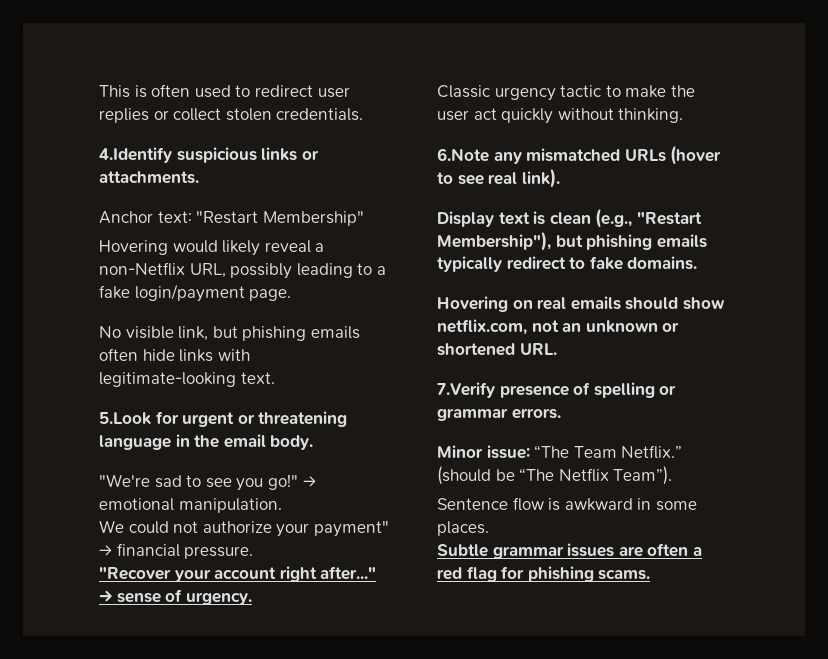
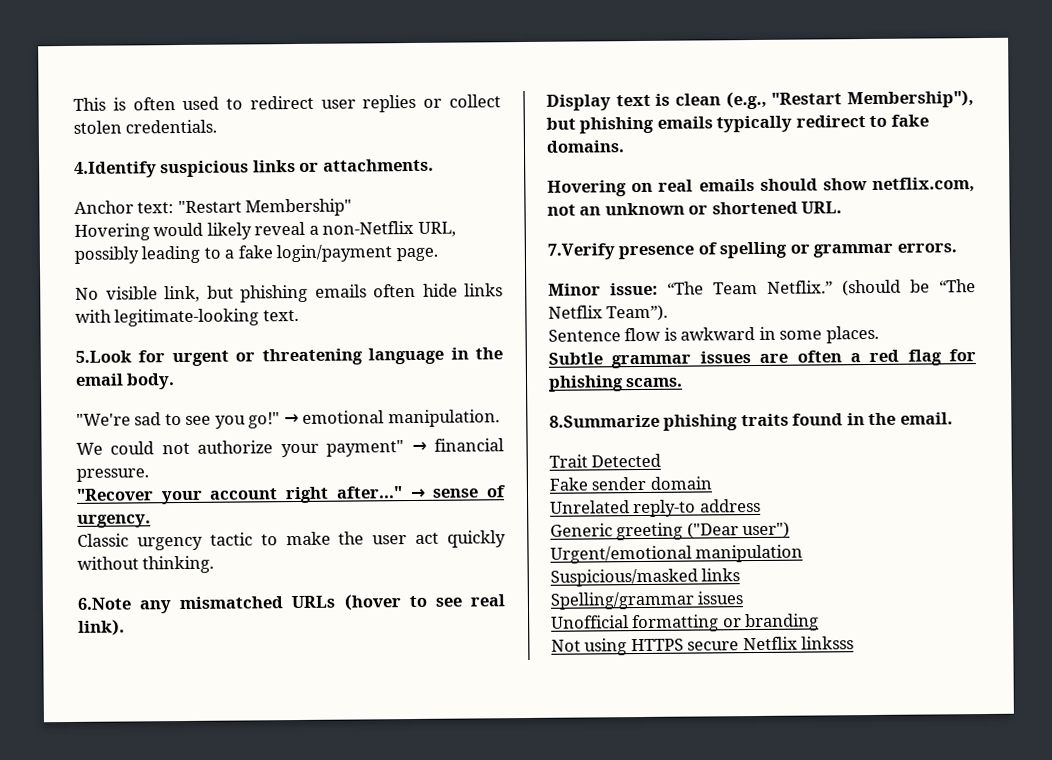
(651, 574) none -> [549,412,953,431] [549,453,662,468] [549,476,712,491] [550,498,761,518] [550,521,791,541] [550,544,804,564] [550,568,741,587] [550,591,744,610] [551,613,820,633] [551,636,855,656] // 8.Summarize phishing traits found in the email. // Trait Detected // Fake sender domain // Unrelated reply-to address // Generic greeting ("Dear user") // Urgent/emotional manipulation // Suspicious/masked links // Spelling/grammar issues // Unofficial formatting or branding // Not using HTTPS secure Netflix linksss

